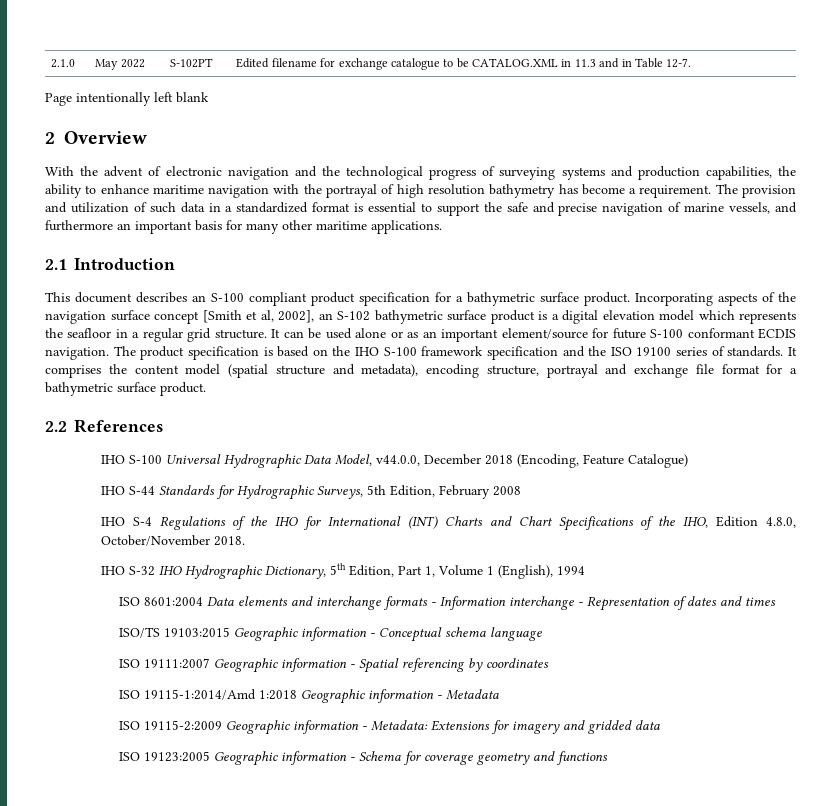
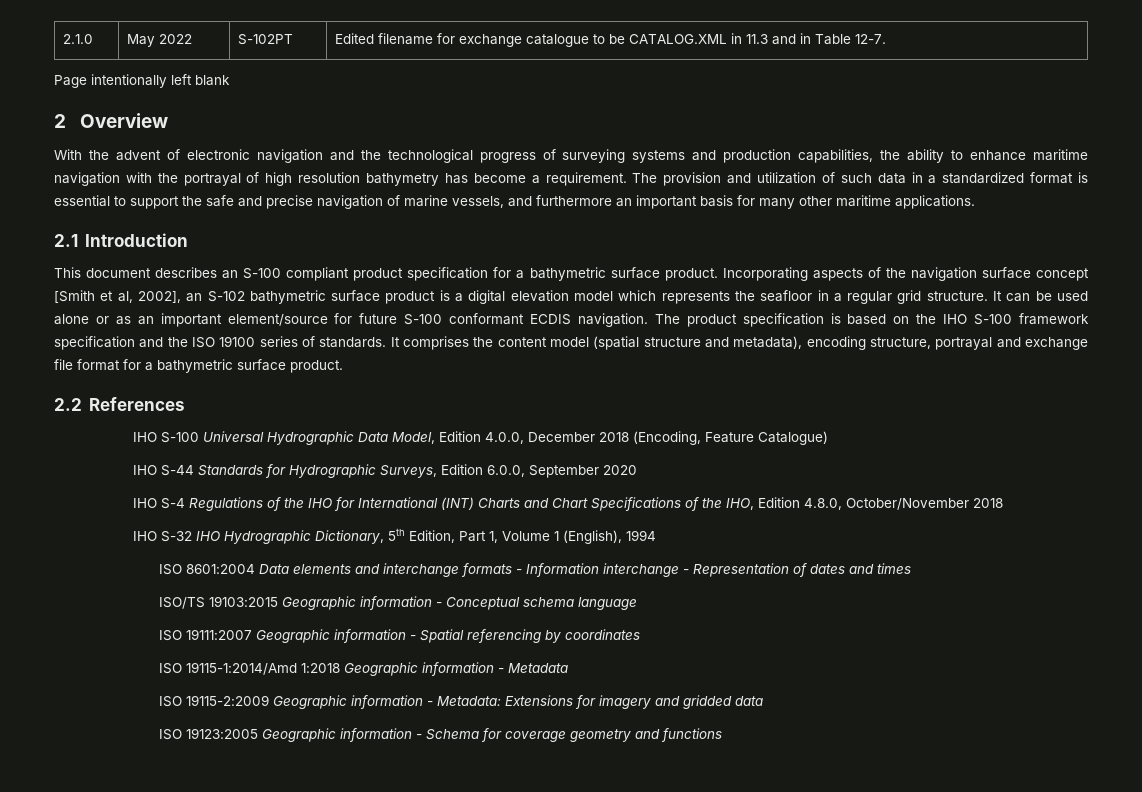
[375,455,420,466] v44.0.0, -> [438,431,524,444] Edition 4.0.0,
[366,485,521,499] 5th Edition, February 2008 -> [440,464,637,478] Edition 6.0.0, September 2020
[213,536,245,546] 2018. -> [972,498,1003,508] 2018

